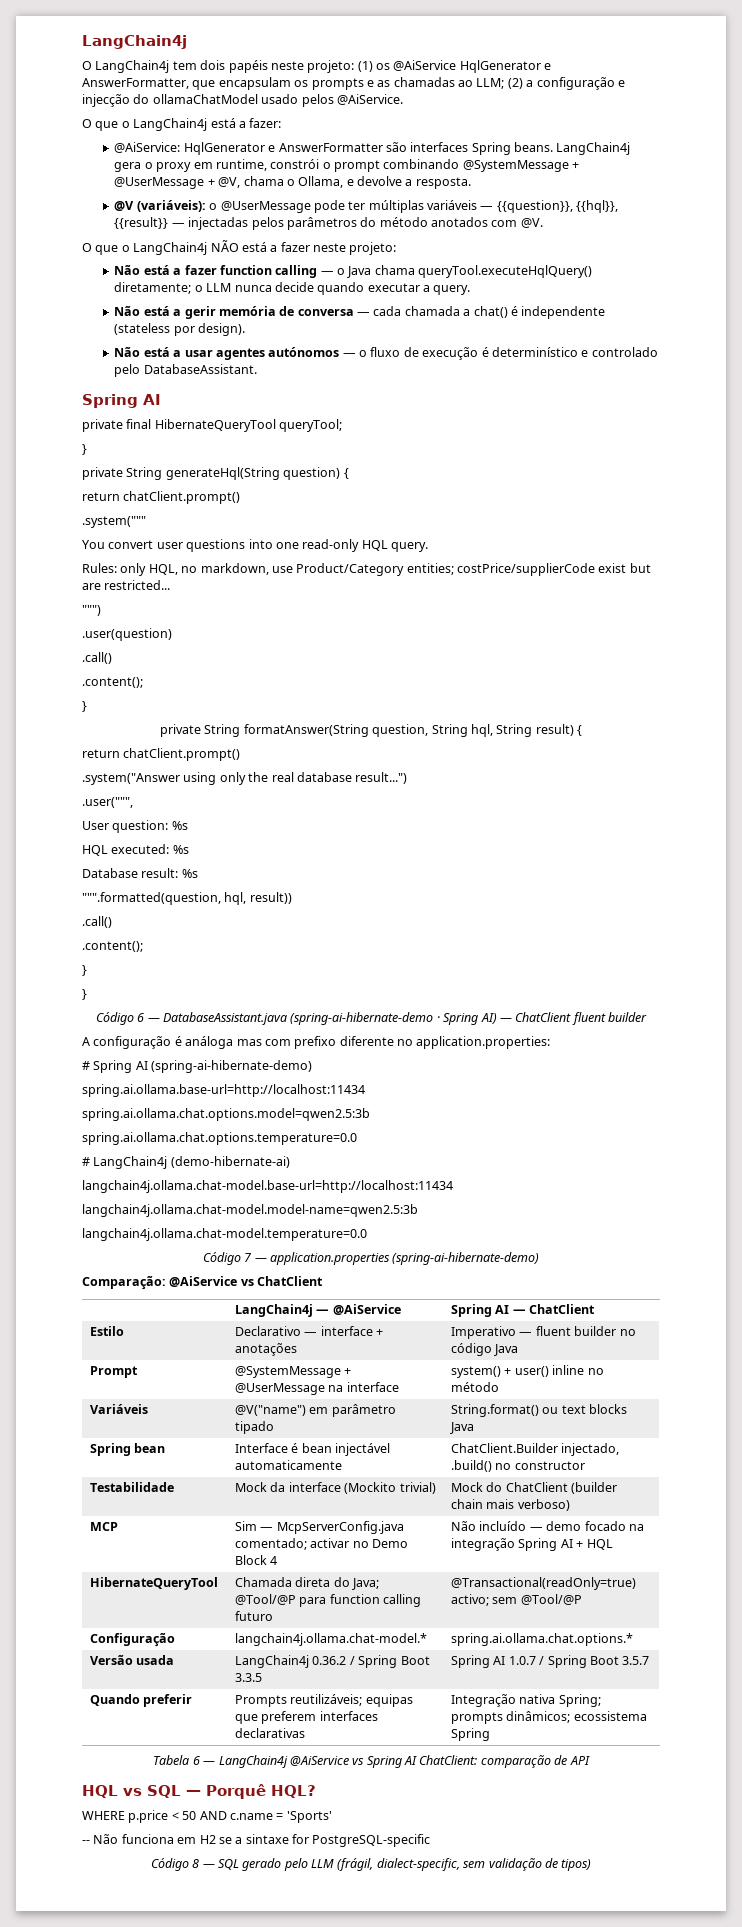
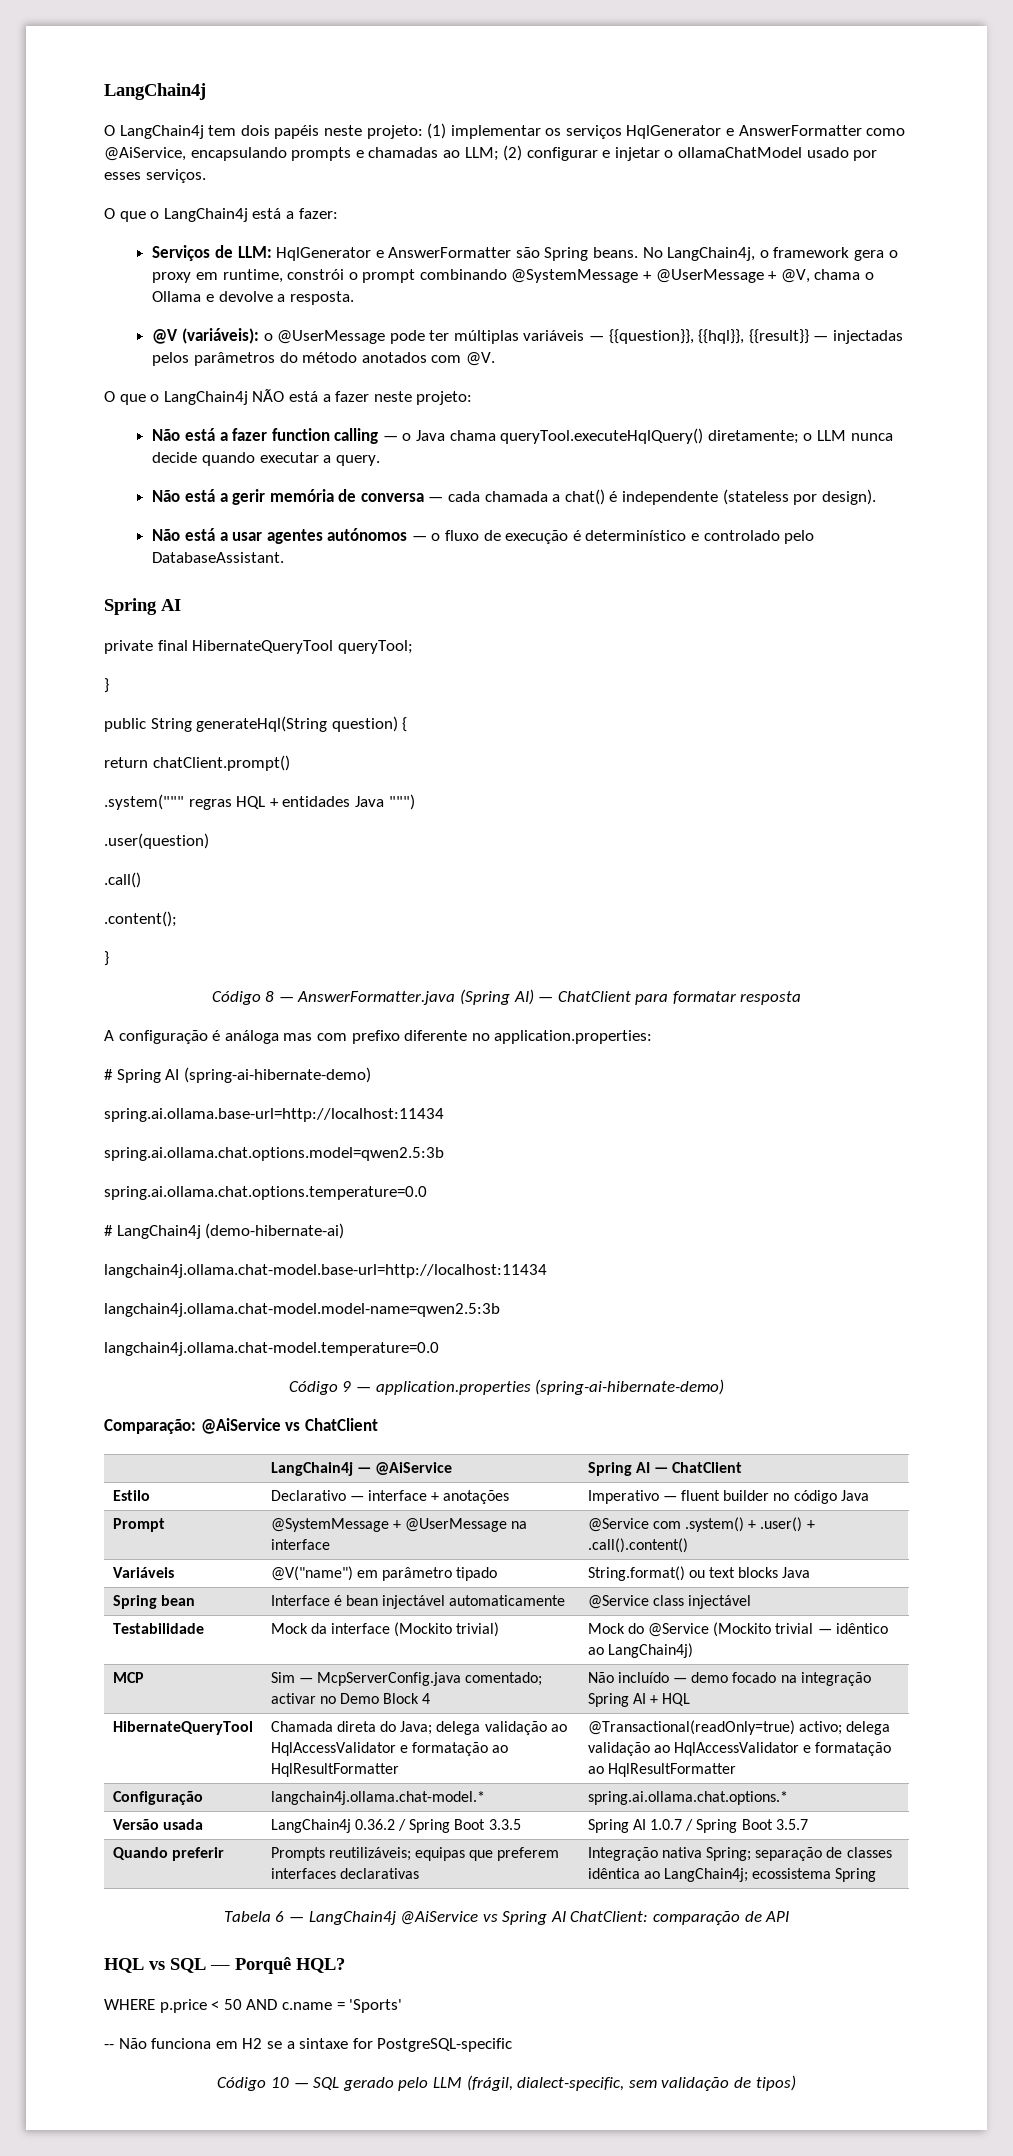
[376,60,552,73] [82,77,309,90] os @AiService HqlGenerator e AnswerFormatter, que encapsulam os -> [450,125,906,139] [104,147,287,161] implementar os serviços HqlGenerator e AnswerFormatter como @AiService, encapsulando
[377,80,391,87] as -> (364, 154) none
[526,77,625,90] [82,94,403,107] a configuração e injecção do ollamaChatModel usado pelos @AiService. -> [526,147,878,161] [104,169,206,183] configurar e injetar o ollamaChatModel usado por esses serviços.
[114,142,181,153] @AiService: -> [152,245,272,261] Serviços de LLM:
[410,142,469,152] interfaces -> (540, 252) none
[556,142,631,155] LangChain4j -> [642,247,850,261] No LangChain4j, o framework
[298,176,344,188] Ollama, -> [152,291,202,302] Ollama
[82,467,123,480] private -> [104,718,146,732] public
[82,539,428,552] [82,563,651,576] [82,580,171,590] // You convert user questions into one read-only HQL query. // Rules: only HQL, no markdown, use Product/Category entities; costPrice/supplierCode exist but are restricted... // -> [188,796,384,810] regras HQL + entidades Java
[160,724,582,737] [82,748,241,761] [82,772,408,785] [82,797,133,808] [82,820,188,833] [82,844,189,856] [82,868,198,878] [82,892,292,905] [82,916,112,928] [82,941,143,952] [82,965,87,976] [82,989,87,1000] [95,1012,648,1025] private String formatAnswer(String question, String hql, String result) { // return chatClient.prompt() // .system("Answer using only the real database result...") // .user(""", // User question: %s // HQL executed: %s // Database result: %s // """.formatted(question, hql, result)) // .call() // .content(); // } // } // Código 6 — DatabaseAssistant.java (spring-ai-hibernate-demo · Spring AI) — ChatClient fluent builder -> [211,989,802,1005] Código 8 — AnswerFormatter.java (Spring AI) — ChatClient para formatar resposta
[244,1253,253,1262] 7 -> [342,1381,352,1392] 9
[451,1365,604,1378] [451,1382,500,1392] system() + user() inline no método -> [587,1517,815,1532] [587,1538,688,1553] @Service com .system() + .user() + .call().content()
[451,1443,620,1456] [451,1460,585,1472] ChatClient.Builder injectado, .build() no constructor -> [587,1595,752,1609] @Service class injectável
[505,1482,618,1494] [451,1499,570,1511] ChatClient (builder chain mais verboso) -> [648,1622,888,1637] [587,1643,693,1658] @Service (Mockito trivial — idêntico ao LangChain4j)
[235,1594,422,1607] [235,1611,274,1621] [451,1577,637,1590] [451,1594,582,1606] @Tool/@P para function calling futuro | @Transactional(readOnly=true) activo; sem @Tool/@P -> [436,1721,567,1735] [270,1742,509,1756] [270,1763,399,1777] [587,1720,891,1735] [587,1742,892,1756] [587,1763,736,1777] delega validação ao HqlAccessValidator e formatação ao HqlResultFormatter | @Transactional(readOnly=true) activo; delega validação ao HqlAccessValidator e formatação ao HqlResultFormatter
[451,1711,571,1724] prompts dinâmicos; -> [755,1847,892,1861] [587,1868,749,1882] separação de classes idêntica ao LangChain4j;
[192,1859,200,1868] 8 -> [271,2077,290,2088] 10

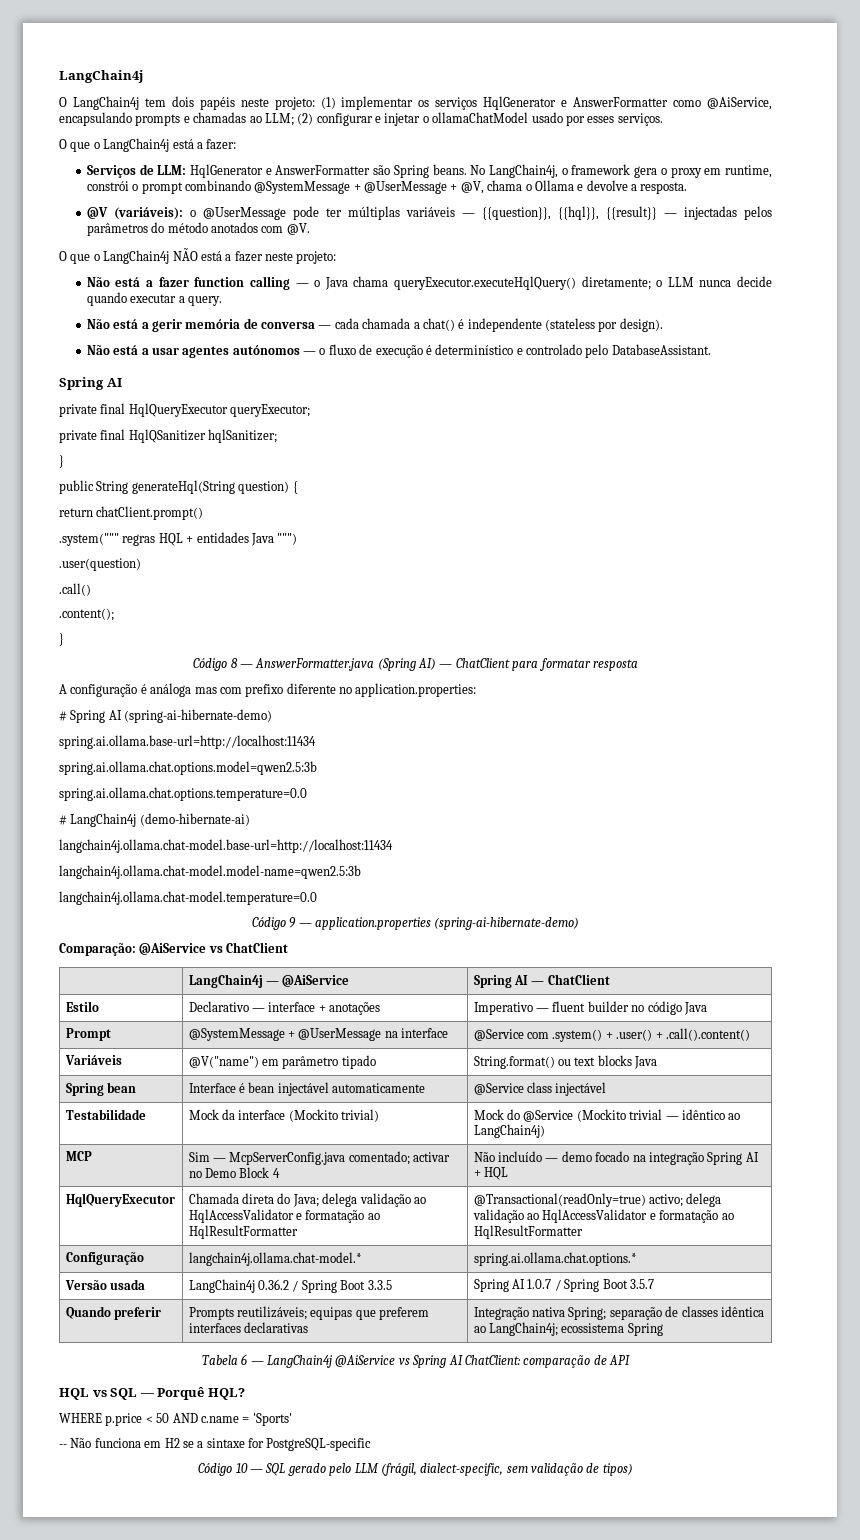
[500,428,704,444] queryTool.executeHqlQuery() -> [393,276,576,290] queryExecutor.executeHqlQuery()
[192,640,413,654] HibernateQueryTool queryTool; -> [128,403,311,417] [59,429,278,443] HqlQueryExecutor queryExecutor; // private final HqlQSanitizer hqlSanitizer;
[112,1721,253,1735] HibernateQueryTool -> [65,1193,175,1207] HqlQueryExecutor

